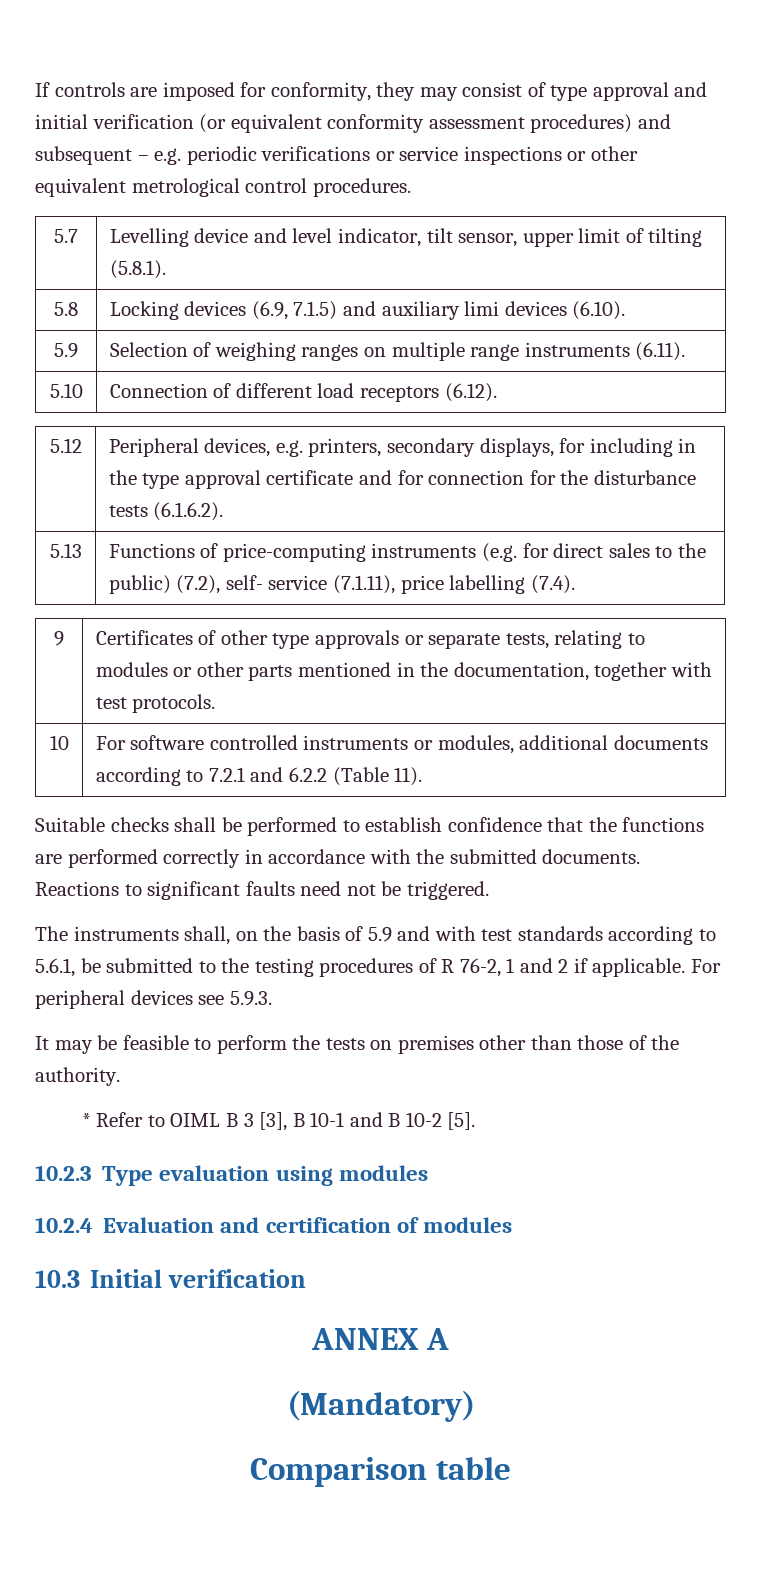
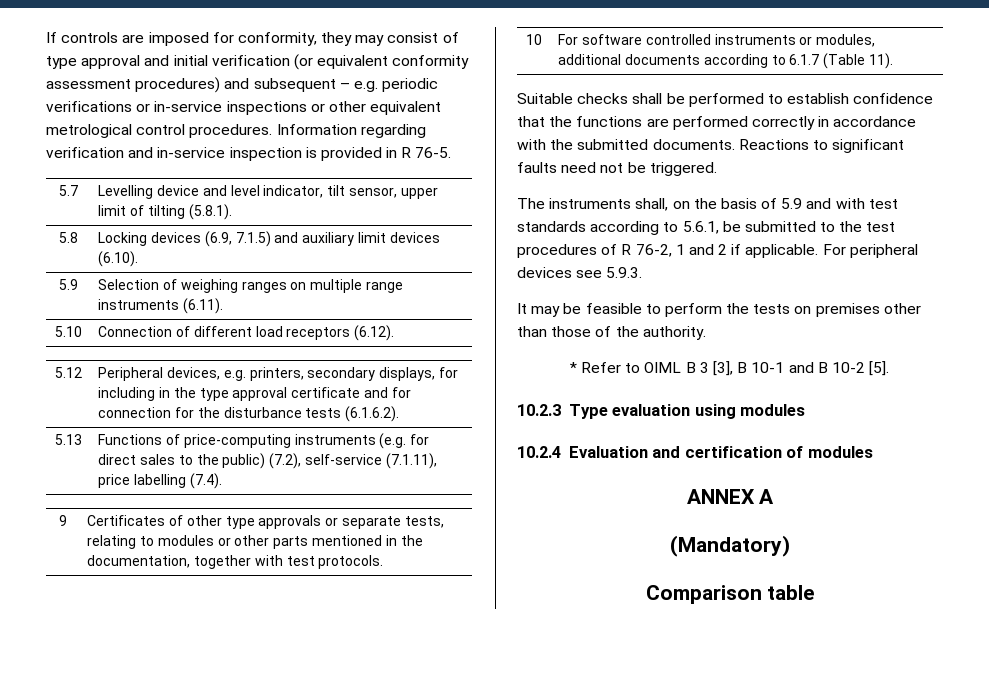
[399,146,459,161] service -> [154,101,223,112] in-service
(411, 187) none -> [276,124,426,138] [46,147,452,161] Information regarding verification and in-service inspection is provided in R 76-5.
[464,301,500,316] limi -> [357,232,386,243] limit
[225,575,328,590] self- service -> [304,454,382,465] self-service
[208,767,327,782] 7.2.1 and 6.2.2 -> [789,54,820,65] 6.1.7
[254,958,314,977] testing -> [866,222,896,232] test
[35,1269,307,1288] // 10.3 Initial verification -> (873, 452) none

